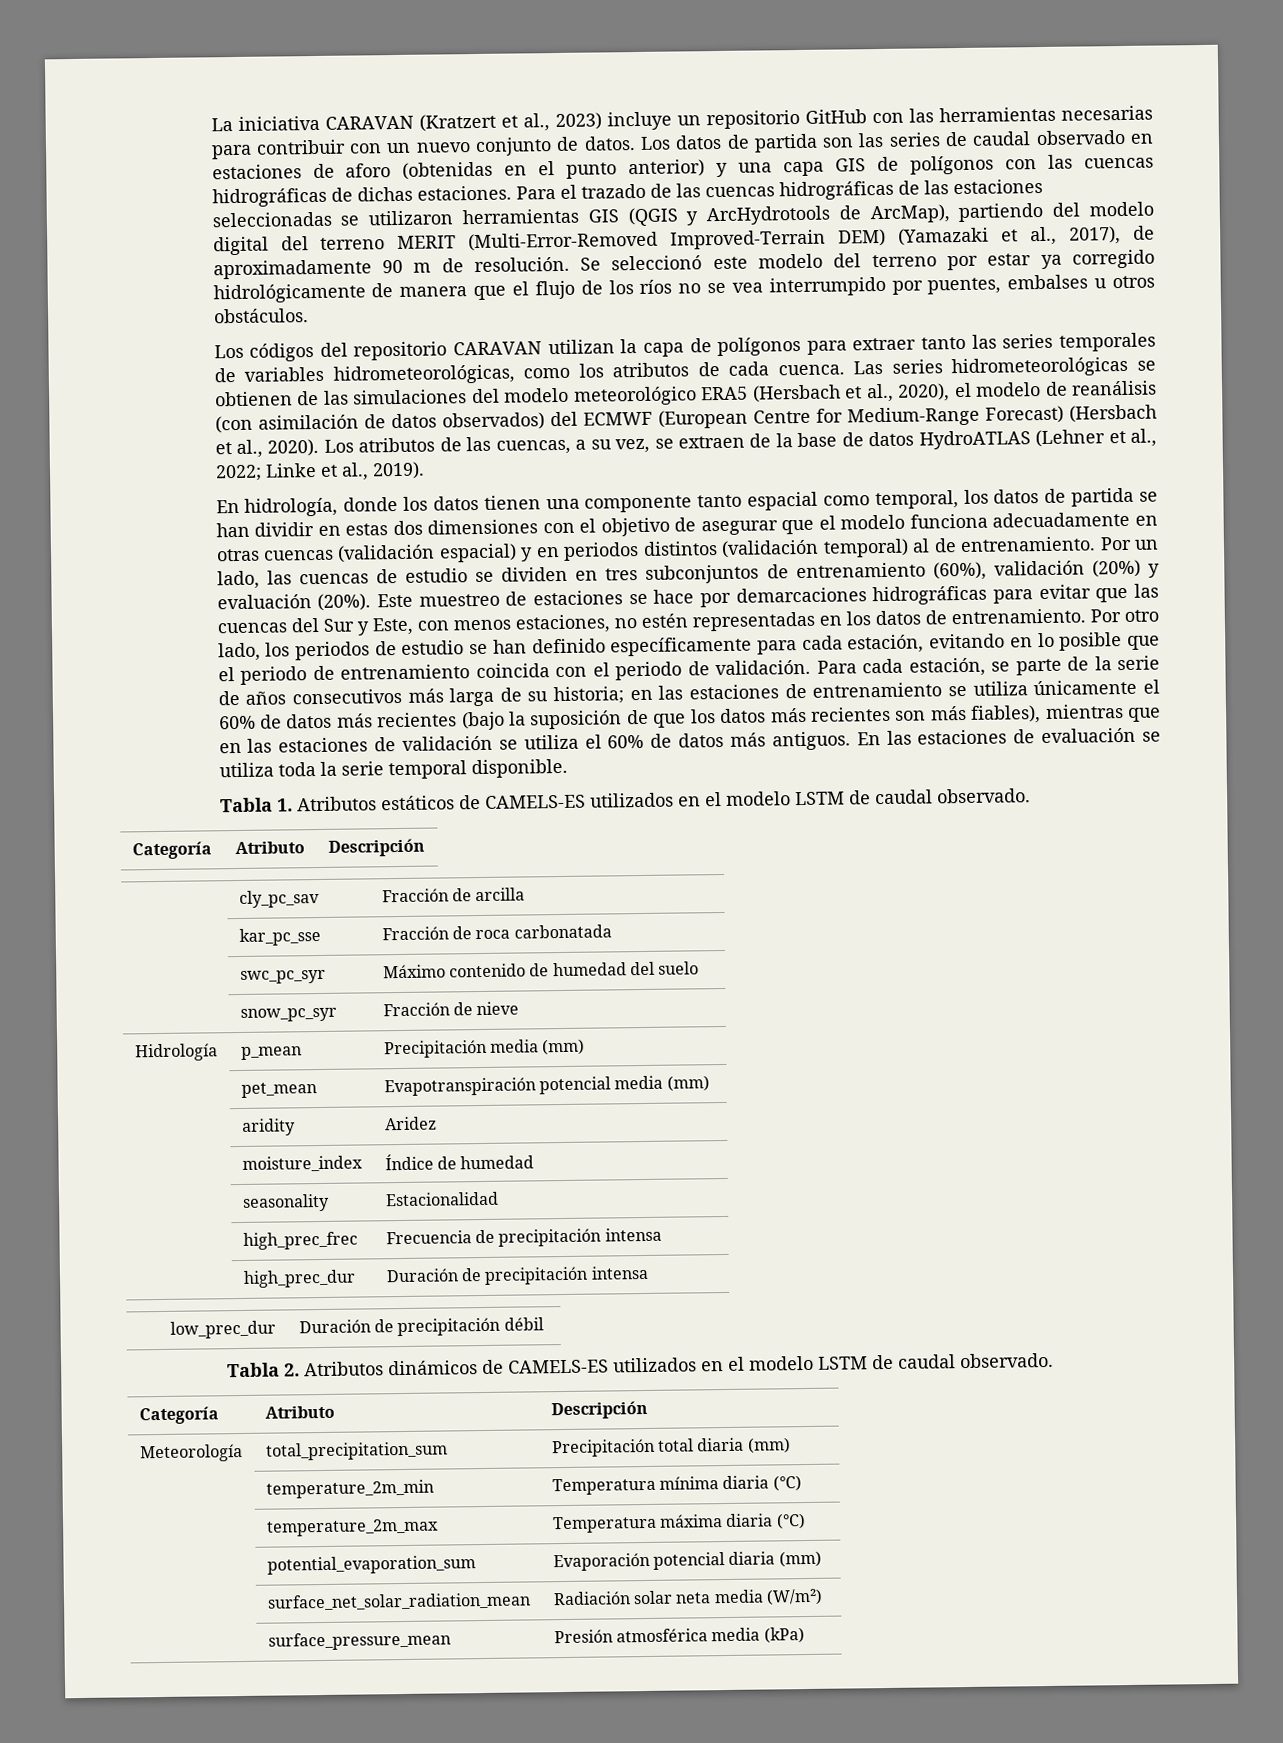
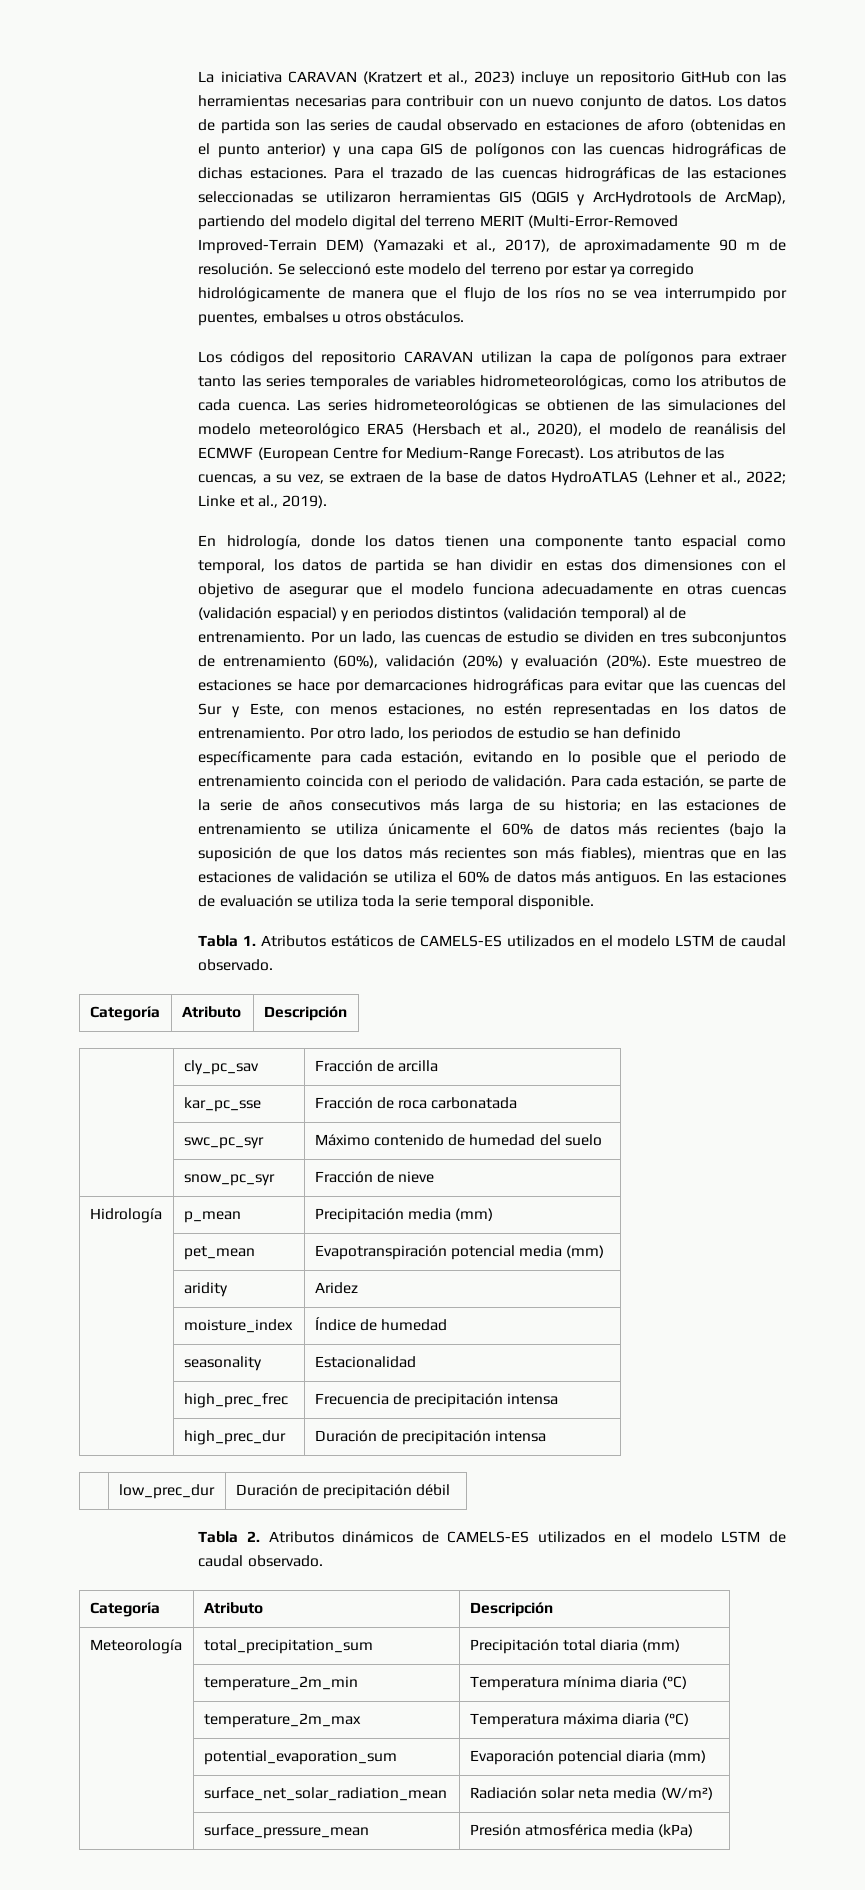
[214,412,545,434] (con asimilación de datos observados) -> (758, 429) none
[984,404,1158,424] [214,438,320,458] Forecast) (Hersbach et al., 2020). -> [516,447,585,460] Forecast).

